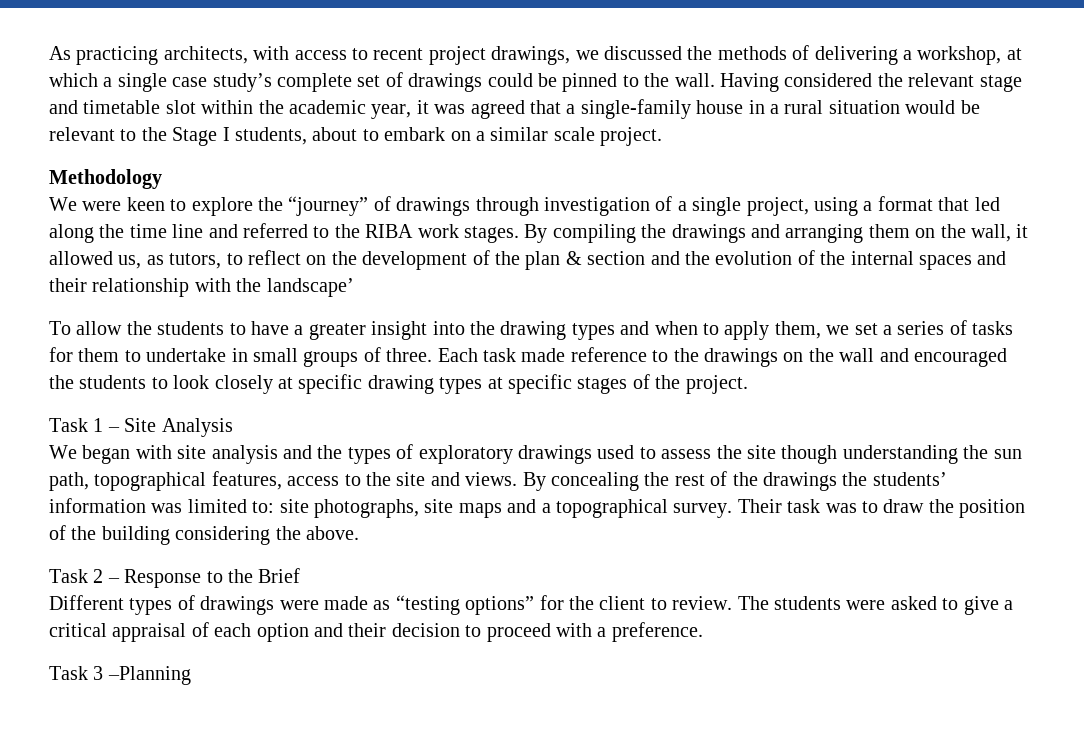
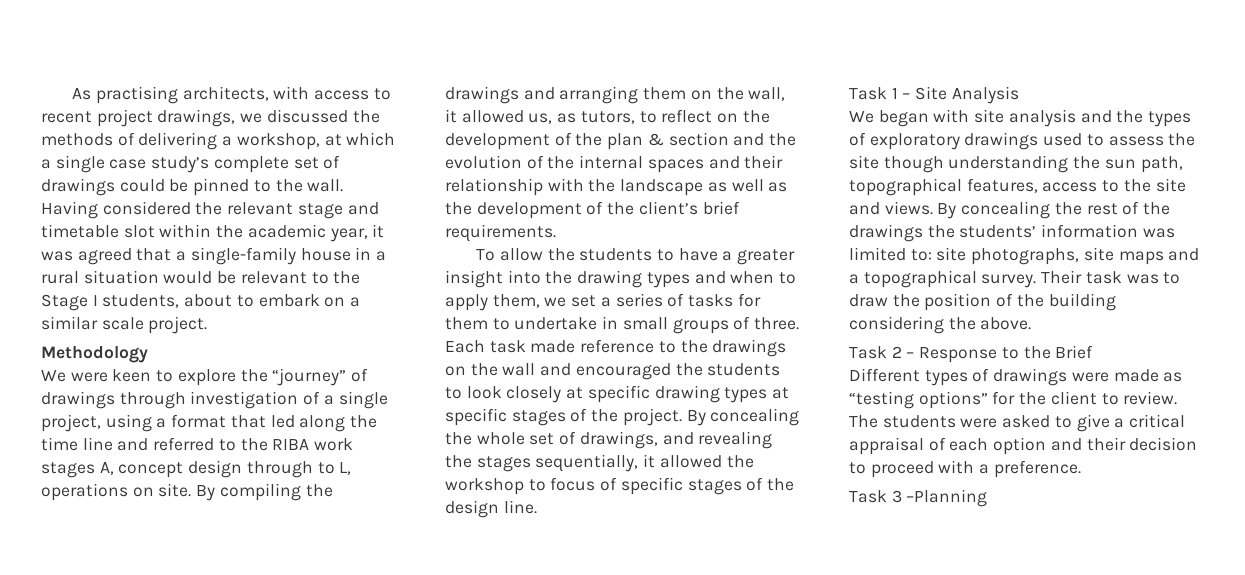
[76,46,159,65] practicing -> [95,86,178,104] practising
[463,226,519,243] stages. -> [41,460,352,478] [41,483,192,501] stages A, concept design through to L, operations on site.
[266,278,354,297] landscape’ -> [620,179,788,196] [445,201,740,219] [445,224,556,242] landscape as well as the development of the client’s brief requirements.
(748, 384) none -> [686,408,800,426] [445,431,773,449] [445,454,754,472] [445,477,795,495] [445,500,537,518] By concealing the whole set of drawings, and revealing the stages sequentially, it allowed the workshop to focus of specific stages of the design line.

